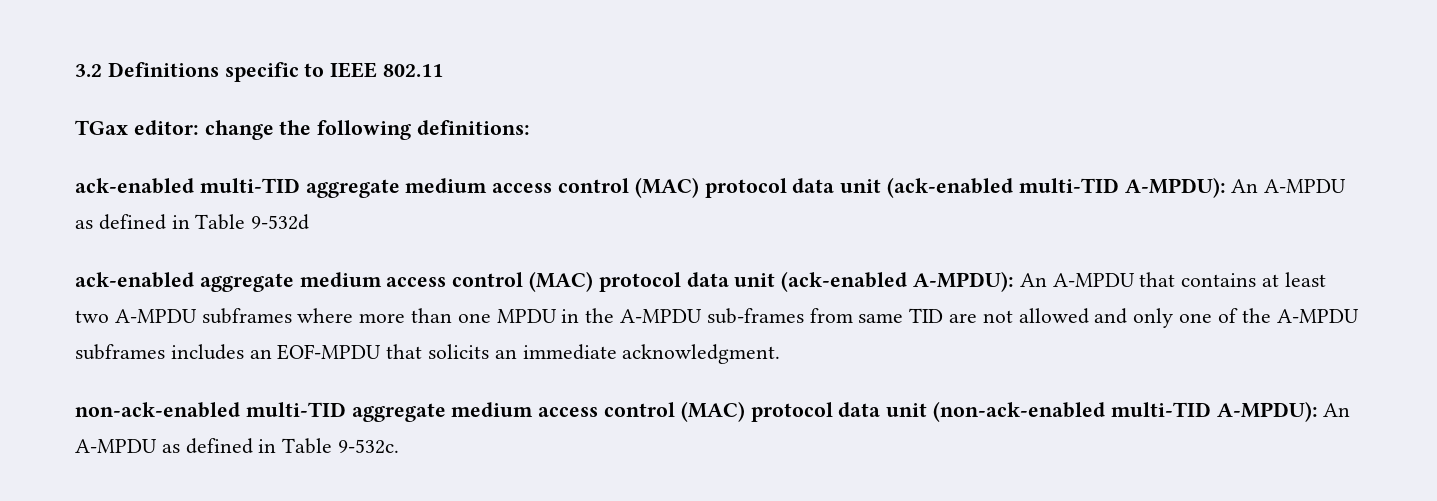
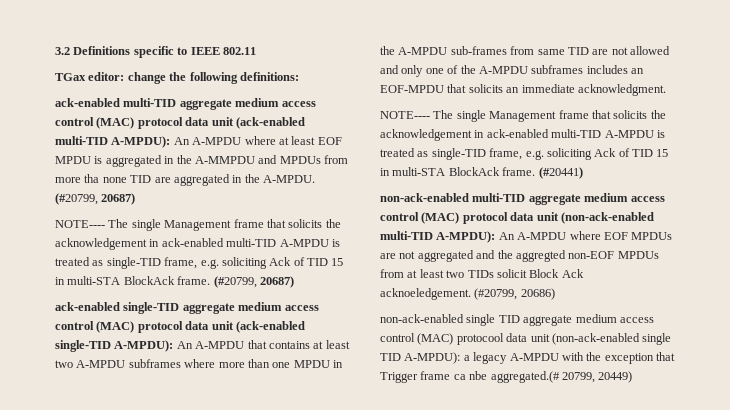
[75,214,310,230] [75,271,908,292] as defined in Table 9-532d // ack-enabled aggregate medium access control (MAC) protocol data unit (ack-enabled -> [244,136,342,145] [55,155,348,167] [55,174,315,186] [55,193,136,205] [55,219,341,231] [55,238,340,250] [55,257,344,269] [55,276,294,288] [55,302,319,314] [55,321,305,333] [55,340,111,352] where at least EOF MPDU is aggregated in the A-MMPDU and MPDUs from more tha none TID are aggregated in the A-MPDU. (#20799, 20687) // NOTE---- The single Management frame that solicits the acknowledgement in ack-enabled multi-TID A-MPDU is treated as single-TID frame, e.g. soliciting Ack of TID 15 in multi-STA BlockAck frame. (#20799, 20687) // ack-enabled single-TID aggregate medium access control (MAC) protocol data unit (ack-enabled single-TID
(781, 354) none -> [380,110,666,122] [380,129,665,141] [380,148,669,160] [380,167,583,179] // NOTE---- The single Management frame that solicits the acknowledgement in ack-enabled multi-TID A-MPDU is treated as single-TID frame, e.g. soliciting Ack of TID 15 in multi-STA BlockAck frame. (#20441)
[161,438,400,454] as defined in Table 9-532c. -> [569,231,673,240] [380,250,659,262] [380,269,584,278] [380,288,555,300] [380,314,654,326] [380,333,672,345] [380,352,675,364] [380,371,633,383] where EOF MPDUs are not aggregated and the aggregted non-EOF MPDUs from at least two TIDs solicit Block Ack acknoeledgement. (#20799, 20686) // non-ack-enabled single TID aggregate medium access control (MAC) protocool data unit (non-ack-enabled single TID A-MPDU): a legacy A-MPDU with the exception that Trigger frame ca nbe aggregated.(# 20799, 20449)

